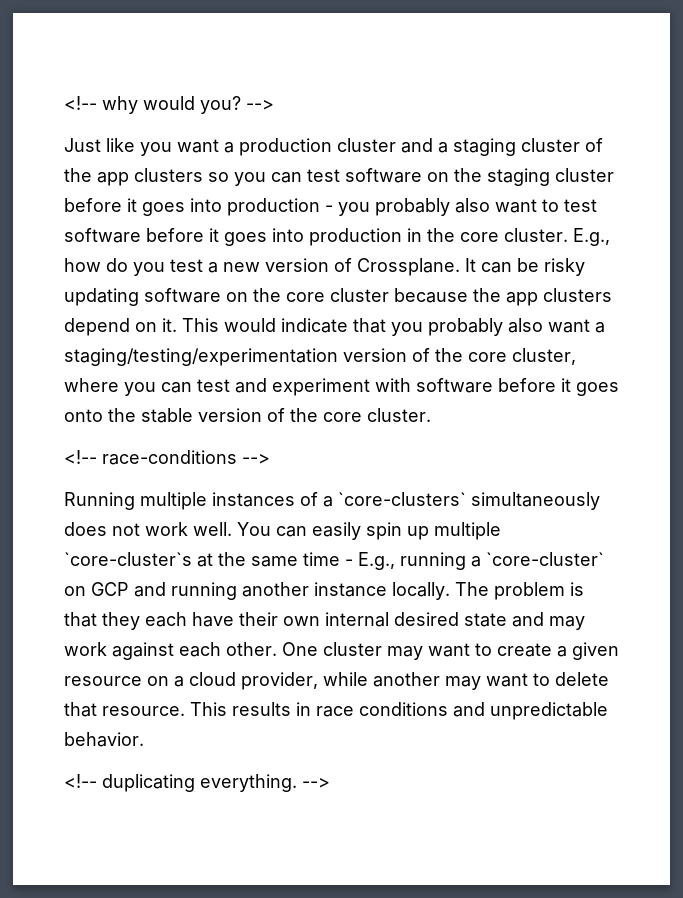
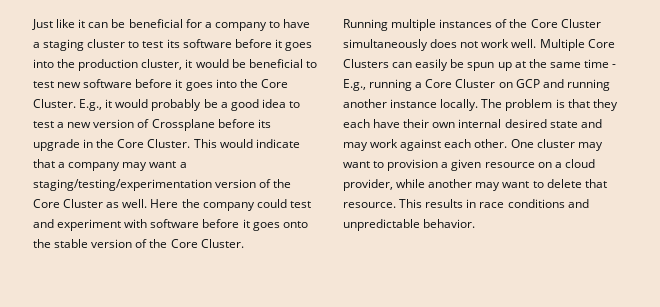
[64,96,274,114] [64,138,603,156] [64,168,614,186] [64,198,597,216] [64,228,610,246] [64,258,165,276] <!-- why would you? --> // Just like you want a production cluster and a staging cluster of the app clusters so you can test software on the staging cluster before it goes into production - you probably also want to test software before it goes into production in the core cluster. E.g., how do you -> [32,19,311,31] [33,39,312,51] [33,59,317,71] [33,79,288,91] [33,99,300,111] Just like it can be beneficial for a company to have a staging cluster to test its software before it goes into the production cluster, it would be beneficial to test new software before it goes into the Core Cluster. E.g., it would probably be a good idea to
[357,258,585,276] [64,288,612,306] [64,318,177,336] Crossplane. It can be risky updating software on the core cluster because the app clusters depend on it. -> [151,119,271,131] [33,139,191,151] Crossplane before its upgrade in the Core Cluster.
[391,318,543,336] you probably also -> [58,162,148,171] a company may
[468,348,576,365] [64,378,192,396] core cluster, where you can -> [33,199,287,211] Core Cluster as well. Here the company could
[323,408,431,422] [64,450,270,465] core cluster. // <!-- race-conditions --> -> [170,239,244,248] Core Cluster.
[323,492,466,507] a `core-clusters` -> [509,19,601,28] the Core Cluster
[237,522,501,540] [64,552,192,566] You can easily spin up multiple `core-cluster`s -> [539,39,615,51] [343,59,512,71] Multiple Core Clusters can easily be spun up
[486,552,604,566] `core-cluster` -> [425,79,496,88] Core Cluster
[497,643,552,657] create -> [387,159,439,171] provision
[64,774,330,792] // <!-- duplicating everything. --> -> (476, 223) none

